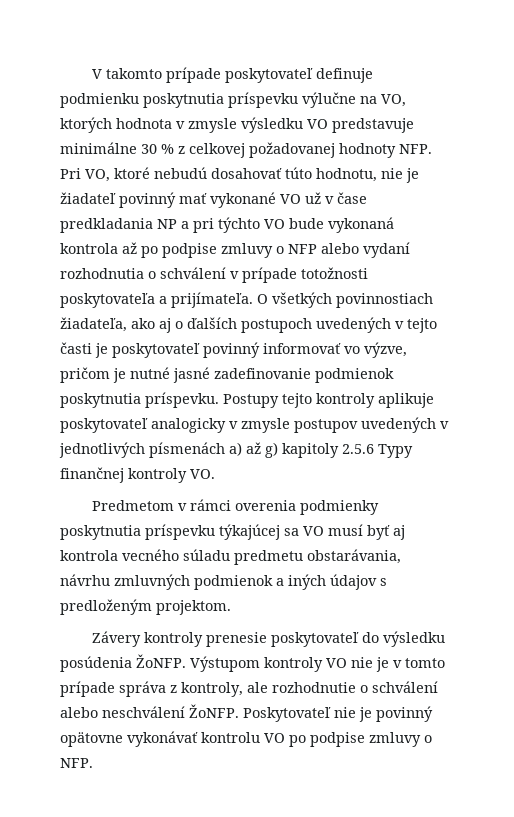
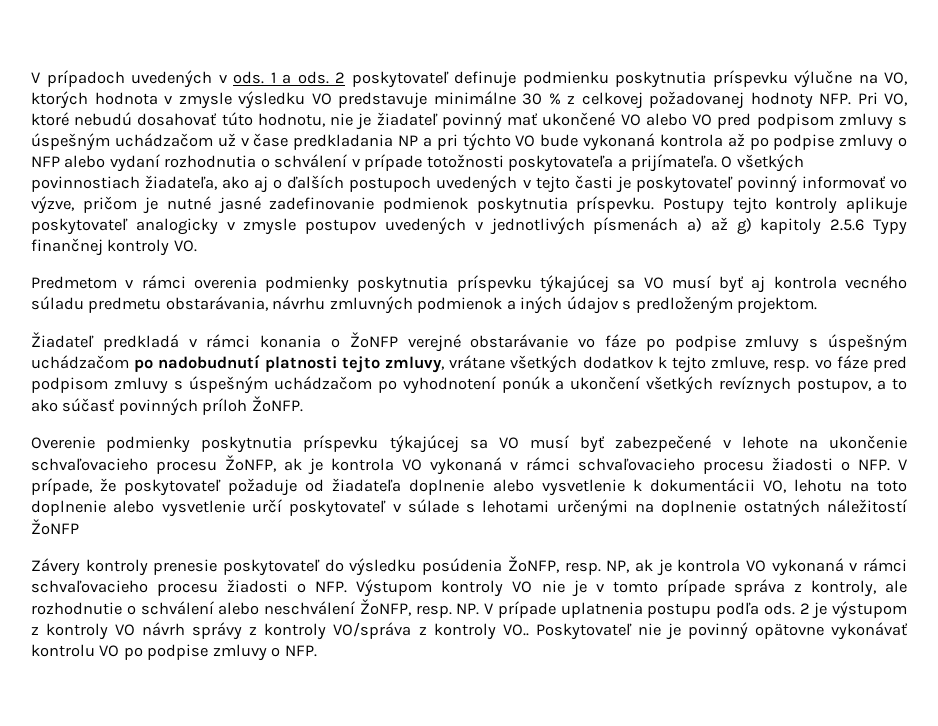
[91,67,221,83] V takomto prípade -> [31,70,345,88] V prípadoch uvedených v ods. 1 a ods. 2
[210,192,301,208] vykonané VO -> [542,112,908,130] [31,133,213,151] ukončené VO alebo VO pred podpisom zmluvy s úspešným uchádzačom
(231, 607) none -> [31,332,907,352] [31,354,908,373] [31,376,908,394] [31,396,303,416] [31,435,908,453] [31,455,907,475] [31,478,907,496] [31,499,907,517] [31,519,79,535] // Žiadateľ predkladá v rámci konania o ŽoNFP verejné obstarávanie vo fáze po podpise zmluvy s úspešným uchádzačom po nadobudnutí platnosti tejto zmluvy, vrátane všetkých dodatkov k tejto zmluve, resp. vo fáze pred podpisom zmluvy s úspešným uchádzačom po vyhodnotení ponúk a ukončení všetkých revíznych postupov, a to ako súčasť povinných príloh ŽoNFP. // Overenie podmienky poskytnutia príspevku týkajúcej sa VO musí byť zabezpečené v lehote na ukončenie schvaľovacieho procesu ŽoNFP, ak je kontrola VO vykonaná v rámci schvaľovacieho procesu žiadosti o NFP. V prípade, že poskytovateľ požaduje od žiadateľa doplnenie alebo vysvetlenie k dokumentácii VO, lehotu na toto doplnenie alebo vysvetlenie určí poskytovateľ v súlade s lehotami určenými na doplnenie ostatných náležitostí ŽoNFP
[136,654,186,668] ŽoNFP. -> [507,556,907,576] [31,579,348,596] ŽoNFP, resp. NP, ak je kontrola VO vykonaná v rámci schvaľovacieho procesu žiadosti o NFP.
[189,704,239,718] ŽoNFP. -> [359,599,907,619] [31,622,529,640] ŽoNFP, resp. NP. V prípade uplatnenia postupu podľa ods. 2 je výstupom z kontroly VO návrh správy z kontroly VO/správa z kontroly VO..

